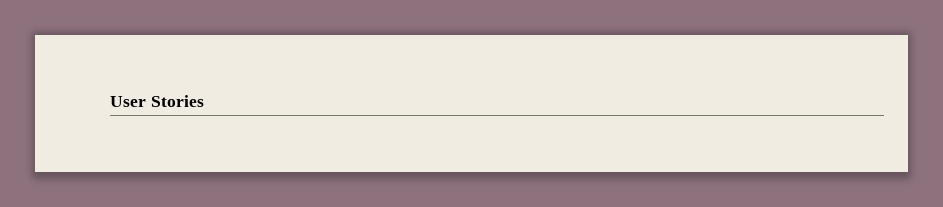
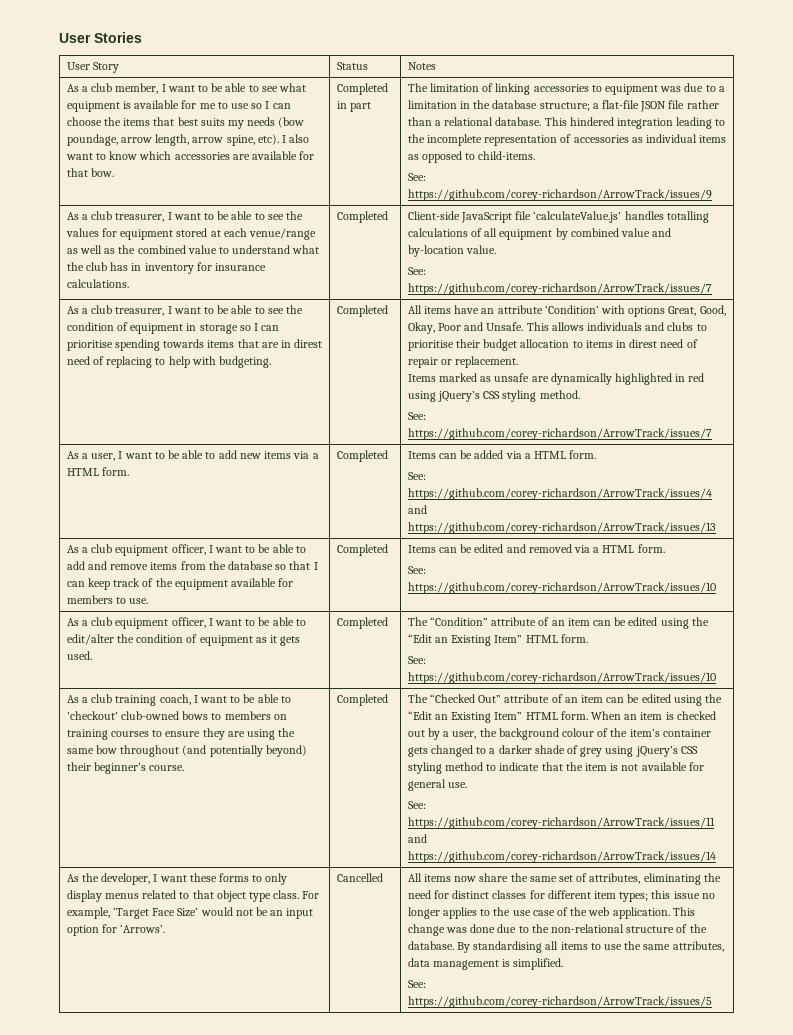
(204, 101) none -> [66,62,119,73] [336,62,368,70] [407,62,436,70] [66,83,307,94] [66,100,291,112] [66,117,305,129] [66,134,310,146] [65,151,315,160] [66,168,114,177] [336,83,388,95] [336,101,371,112] [407,83,725,95] [407,100,719,112] [407,117,726,129] [407,134,727,146] [407,151,536,163] [407,173,426,181] [407,189,712,201] [66,211,304,222] [65,228,316,240] [66,245,320,254] [66,262,266,274] [66,279,129,288] [336,211,388,223] [407,211,709,223] [407,228,672,240] [407,245,496,257] [407,267,426,275] [407,283,712,295] [66,305,304,316] [66,322,280,334] [66,339,323,351] [66,356,271,368] [336,305,388,317] [407,305,726,317] [407,322,707,334] [407,339,698,351] [407,356,519,368] [407,373,705,385] [407,390,580,402] [407,412,426,420] [407,428,712,440] [66,450,319,461] [66,467,129,476] [336,450,388,462] [407,450,597,459] [407,472,426,480] [407,488,712,500] [407,505,427,514] [407,522,716,534] [66,544,306,556] [66,561,318,570] [66,578,294,590] [66,595,149,604] [336,544,388,556] [407,544,665,553] [407,566,426,574] [407,582,716,594] [66,617,306,629] [66,634,301,646] [66,651,92,660] [336,617,388,629] [407,617,709,629] [407,634,588,646] [407,656,426,664] [407,672,716,684] [66,694,291,706] [66,711,287,720] [66,728,296,740] [66,745,307,757] [66,762,185,774] [336,694,388,706] [407,694,723,706] [407,711,716,723] [407,728,711,740] [407,745,698,757] [407,762,704,774] [407,779,467,791] [407,801,426,809] [407,817,715,829] [407,834,427,843] [407,851,716,863] [66,873,288,885] [66,890,320,902] [66,907,314,919] [66,924,166,936] [336,873,383,882] [407,873,721,885] [407,890,715,902] [407,907,695,919] [407,924,707,936] [407,941,724,953] [407,958,564,970] [407,980,426,988] [407,996,712,1008] // User Story | Status | Notes // As a club member, I want to be able to see what equipment is available for me to use so I can choose the items that best suits my needs (bow poundage, arrow length, arrow spine, etc). I also want to know which accessories are available for that bow. | Completed in part | The limitation of linking accessories to equipment was due to a limitation in the database structure; a flat-file JSON file rather than a relational database. This hindered integration leading to the incomplete representation of accessories as individual items as opposed to child-items. // See: https://github.com/corey-richardson/ArrowTrack/issues/9 // As a club treasurer, I want to be able to see the values for equipment stored at each venue/range as well as the combined value to understand what the club has in inventory for insurance calculations. | Completed | Client-side JavaScript file ‘calculateValue.js’ handles totalling calculations of all equipment by combined value and by-location value. // See: https://github.com/corey-richardson/ArrowTrack/issues/7 // As a club treasurer, I want to be able to see the condition of equipment in storage so I can prioritise spending towards items that are in direst need of replacing to help with budgeting. | Completed | All items have an attribute ‘Condition’ with options Great, Good, Okay, Poor and Unsafe. This allows individuals and clubs to prioritise their budget allocation to items in direst need of repair or replacement. // Items marked as unsafe are dynamically highlighted in red using jQuery’s CSS styling method. // See: https://github.com/corey-richardson/ArrowTrack/issues/7 // As a user, I want to be able to add new items via a HTML form. | Completed | Items can be added via a HTML form. // See: https://github.com/corey-richardson/ArrowTrack/issues/4 and https://github.com/corey-richardson/ArrowTrack/issues/13 // As a club equipment officer, I want to be able to add and remove items from the database so that I can keep track of the equipment available for members to use. | Completed | Items can be edited and removed via a HTML form. // See: https://github.com/corey-richardson/ArrowTrack/issues/10 // As a club equipment officer, I want to be able to edit/alter the condition of equipment as it gets used. | Completed | The “Condition” attribute of an item can be edited using the “Edit an Existing Item” HTML form. // See: https://github.com/corey-richardson/ArrowTrack/issues/10 // As a club training coach, I want to be able to 'checkout' club-owned bows to members on training courses to ensure they are using the same bow throughout (and potentially beyond) their beginner’s course. | Completed | The “Checked Out” attribute of an item can be edited using the “Edit an Existing Item” HTML form. When an item is checked out by a user, the background colour of the item’s container gets changed to a darker shade of grey using jQuery’s CSS styling method to indicate that the item is not available for general use. // See: https://github.com/corey-richardson/ArrowTrack/issues/11 and https://github.com/corey-richardson/ArrowTrack/issues/14 // As the developer, I want these forms to only display menus related to that object type class. For example, ‘Target Face Size’ would not be an input option for ‘Arrows’. | Cancelled | All items now share the same set of attributes, eliminating the need for distinct classes for different item types; this issue no longer applies to the use case of the web application. This change was done due to the non-relational structure of the database. By standardising all items to use the same attributes, data management is simplified. // See: https://github.com/corey-richardson/ArrowTrack/issues/5

